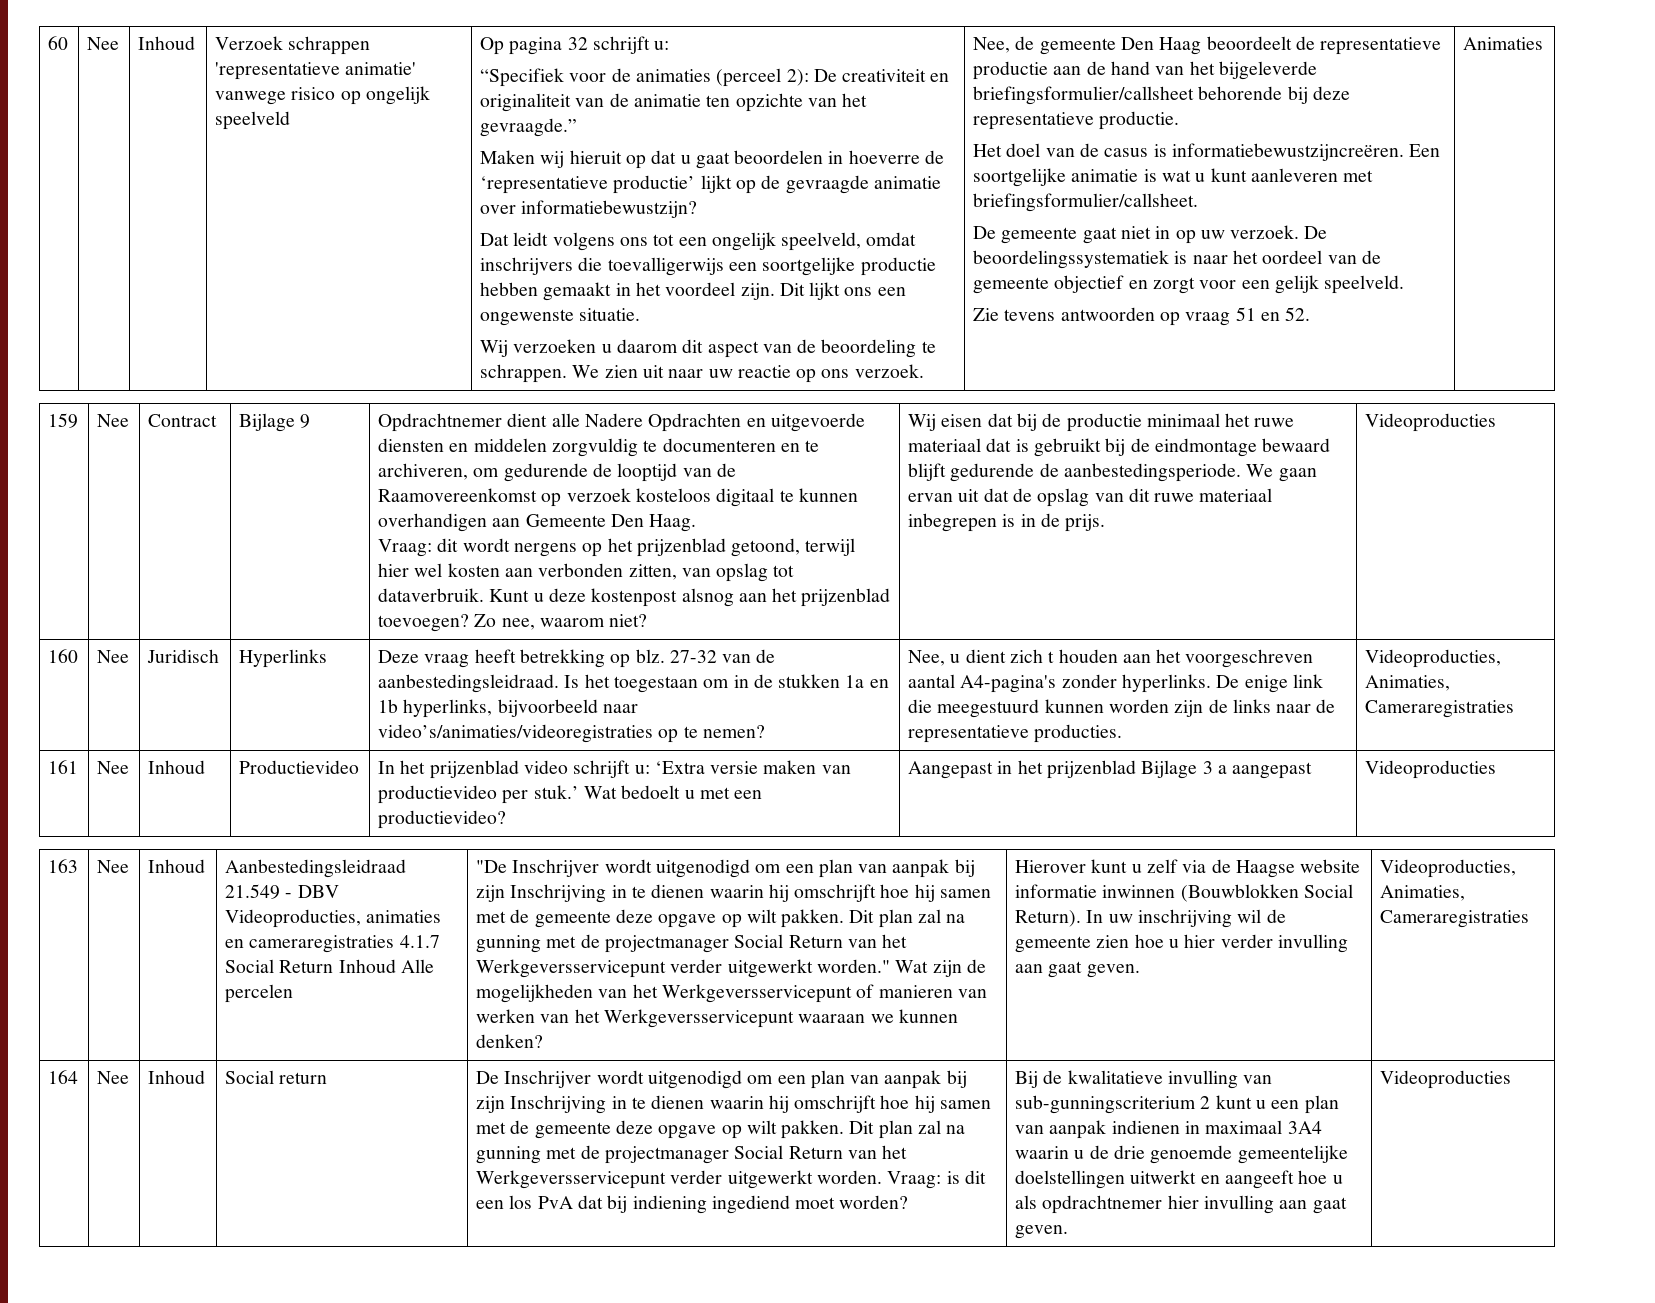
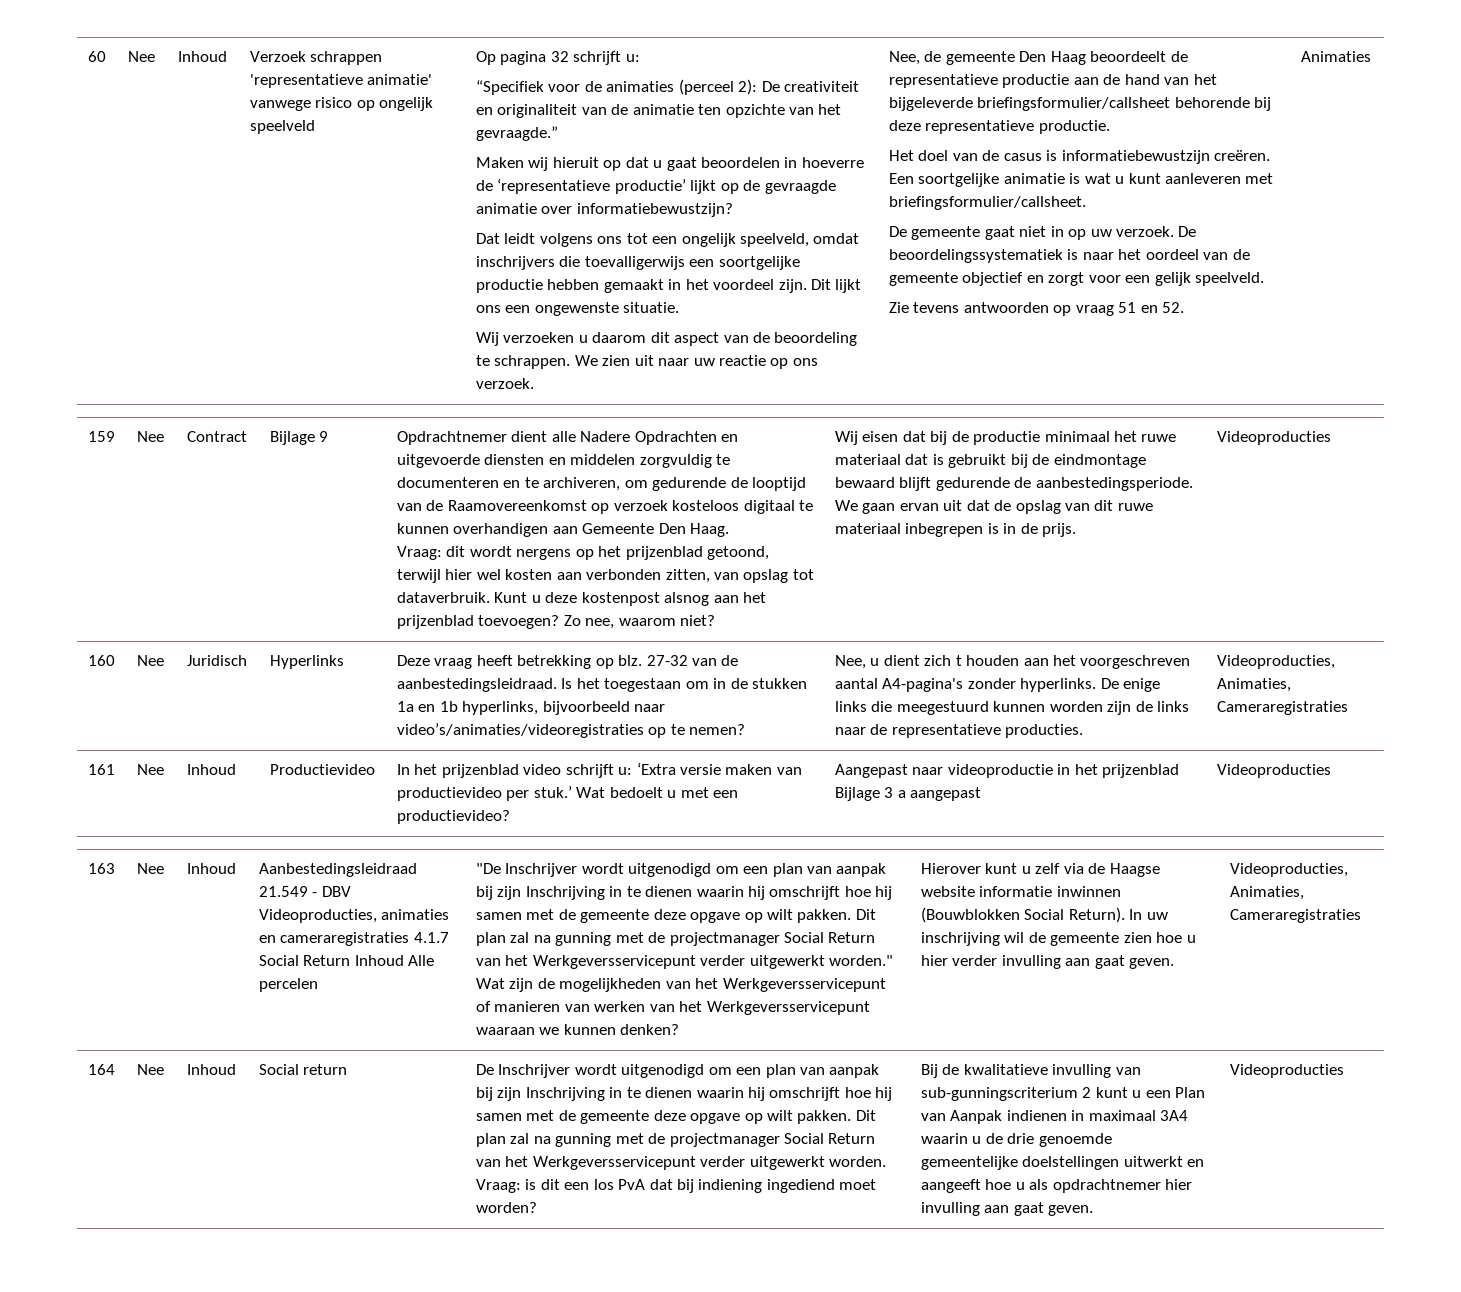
[1171,143,1404,161] informatiebewustzijncreëren. -> [1061,150,1271,164] informatiebewustzijn creëren.
[1292,674,1323,688] link -> [834,701,867,712] links
(994, 770) none -> [912,764,1053,778] naar videoproductie
[1304,1095,1339,1114] [1015,1120,1107,1139] plan van aanpak -> [1175,1087,1206,1098] [920,1110,1003,1124] Plan van Aanpak

